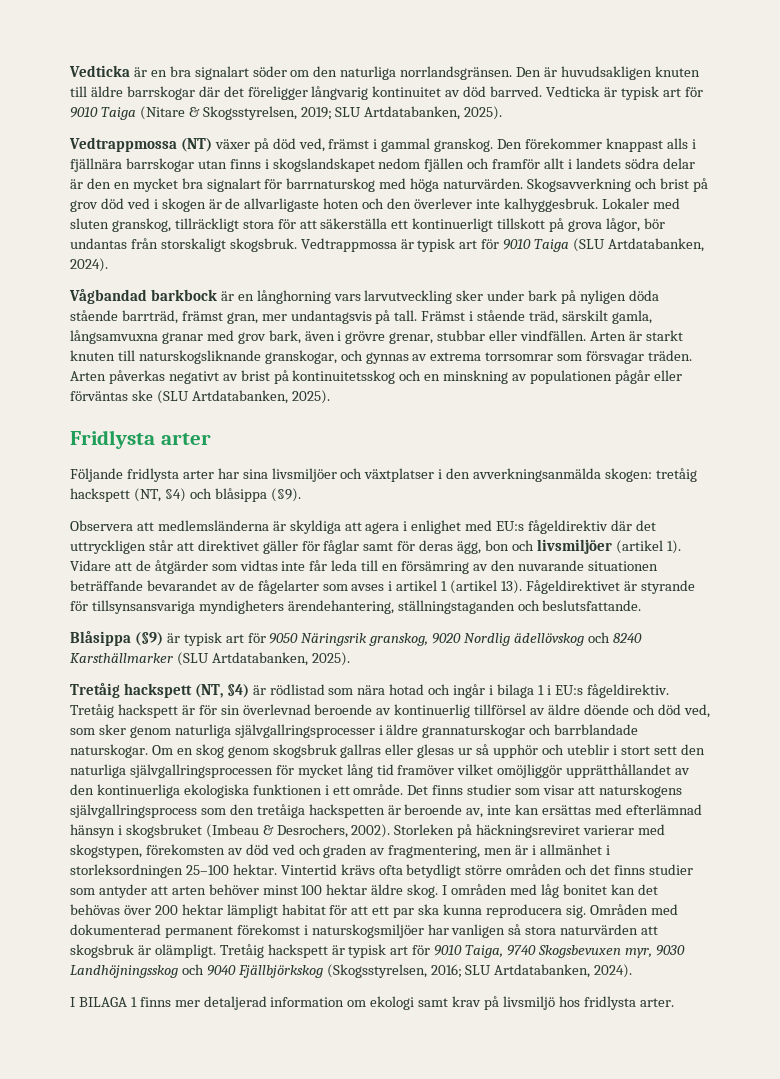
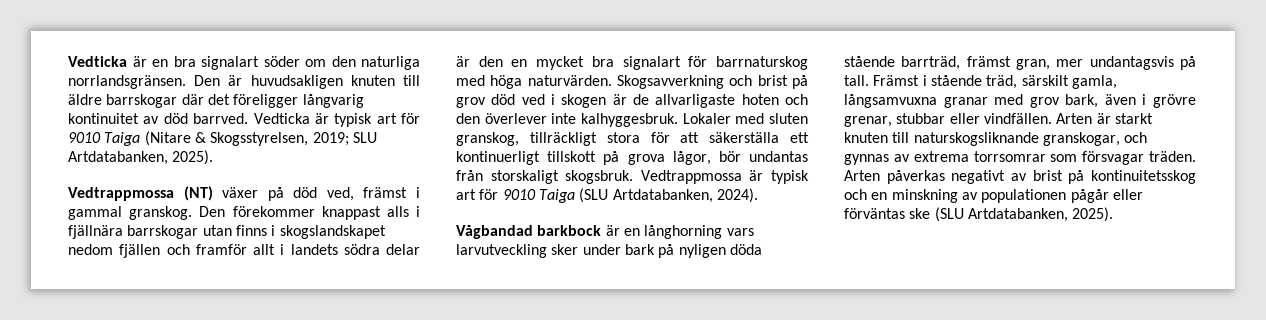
[70,430,211,449] [70,468,697,482] [70,488,301,502] [70,520,656,534] [70,539,681,554] [70,560,658,574] [70,580,695,594] [70,600,642,614] [70,631,642,646] [70,652,350,666] [70,683,669,698] [70,704,710,718] [70,724,639,738] [70,744,705,758] [70,764,691,778] [70,784,682,798] [70,804,702,818] [70,824,666,838] [70,844,610,858] [70,864,693,878] [70,884,658,898] [70,904,678,918] [70,924,659,938] [70,944,685,958] [70,964,633,978] [70,996,674,1010] // Fridlysta arter // Följande fridlysta arter har sina livsmiljöer och växtplatser i den avverkningsanmälda skogen: tretåig hackspett (NT, §4) och blåsippa (§9). // Observera att medlemsländerna är skyldiga att agera i enlighet med EU:s fågeldirektiv där det uttryckligen står att direktivet gäller för fåglar samt för deras ägg, bon och livsmiljöer (artikel 1). Vidare att de åtgärder som vidtas inte får leda till en försämring av den nuvarande situationen beträffande bevarandet av de fågelarter som avses i artikel 1 (artikel 13). Fågeldirektivet är styrande för tillsynsansvariga myndigheters ärendehantering, ställningstaganden och beslutsfattande. // Blåsippa (§9) är typisk art för 9050 Näringsrik granskog, 9020 Nordlig ädellövskog och 8240 Karsthällmarker (SLU Artdatabanken, 2025). // Tretåig hackspett (NT, §4) är rödlistad som nära hotad och ingår i bilaga 1 i EU:s fågeldirektiv. Tretåig hackspett är för sin överlevnad beroende av kontinuerlig tillförsel av äldre döende och död ved, som sker genom naturliga självgallringsprocesser i äldre grannaturskogar och barrblandade naturskogar. Om en skog genom skogsbruk gallras eller glesas ur så upphör och uteblir i stort sett den naturliga självgallringsprocessen för mycket lång tid framöver vilket omöjliggör upprätthållandet av den kontinuerliga ekologiska funktionen i ett område. Det finns studier som visar att naturskogens självgallringsprocess som den tretåiga hackspetten är beroende av, inte kan ersättas med efterlämnad hänsyn i skogsbruket (Imbeau & Desrochers, 2002). Storleken på häckningsreviret varierar med skogstypen, förekomsten av död ved och graden av fragmentering, men är i allmänhet i storleksordningen 25–100 hektar. Vintertid krävs ofta betydligt större områden och det finns studier som antyder att arten behöver minst 100 hektar äldre skog. I områden med låg bonitet kan det behövas över 200 hektar lämpligt habitat för att ett par ska kunna reproducera sig. Områden med dokumenterad permanent förekomst i naturskogsmiljöer har vanligen så stora naturvärden att skogsbruk är olämpligt. Tretåig hackspett är typisk art för 9010 Taiga, 9740 Skogsbevuxen myr, 9030 Landhöjningsskog och 9040 Fjällbjörkskog (Skogsstyrelsen, 2016; SLU Artdatabanken, 2024). // I BILAGA 1 finns mer detaljerad information om ekologi samt krav på livsmiljö hos fridlysta arter. -> (1114, 214) none

